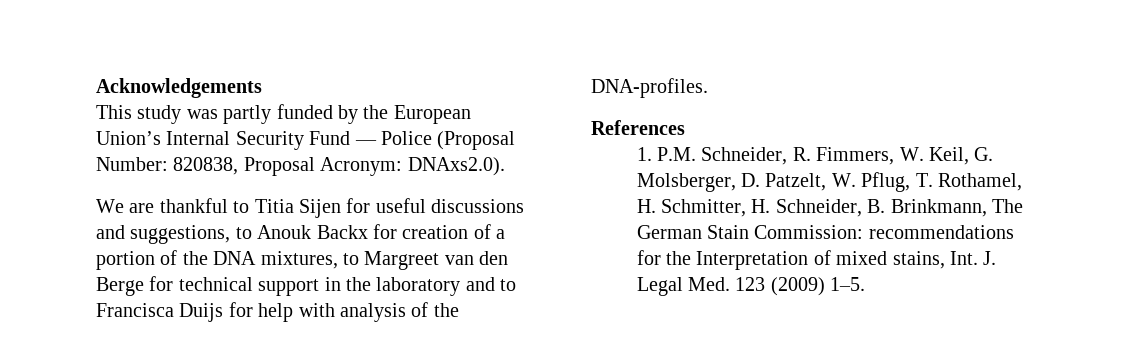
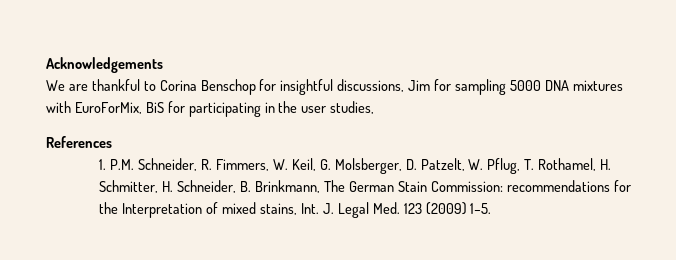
[96,104,471,124] [96,131,516,150] [96,157,505,176] [96,198,525,218] [96,224,506,244] [96,250,509,270] [96,276,517,296] [96,302,459,322] [591,78,708,98] This study was partly funded by the European Union’s Internal Security Fund — Police (Proposal Number: 820838, Proposal Acronym: DNAxs2.0). // We are thankful to Titia Sijen for useful discussions and suggestions, to Anouk Backx for creation of a portion of the DNA mixtures, to Margreet van den Berge for technical support in the laboratory and to Francisca Duijs for help with analysis of the DNA-profiles. -> [46,79,623,95] [46,101,375,117] We are thankful to Corina Benschop for insightful discussions, Jim for sampling 5000 DNA mixtures with EuroForMix, BiS for participating in the user studies,

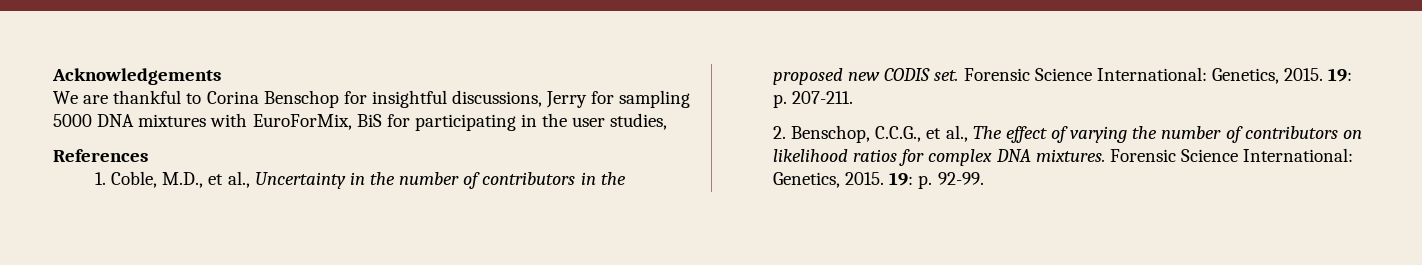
[408,80,431,91] Jim -> [546,91,588,108] Jerry
[110,158,612,174] [99,180,631,193] [99,202,492,218] P.M. Schneider, R. Fimmers, W. Keil, G. Molsberger, D. Patzelt, W. Pflug, T. Rothamel, H. Schmitter, H. Schneider, B. Brinkmann, The German Stain Commission: recommendations for the Interpretation of mixed stains, Int. J. Legal Med. 123 (2009) 1–5. -> [111,171,626,189] [773,67,1353,85] [773,91,854,108] [773,125,1362,143] [773,148,1354,166] [773,172,984,189] Coble, M.D., et al., Uncertainty in the number of contributors in the proposed new CODIS set. Forensic Science International: Genetics, 2015. 19: p. 207-211. // 2. Benschop, C.C.G., et al., The effect of varying the number of contributors on likelihood ratios for complex DNA mixtures. Forensic Science International: Genetics, 2015. 19: p. 92-99.

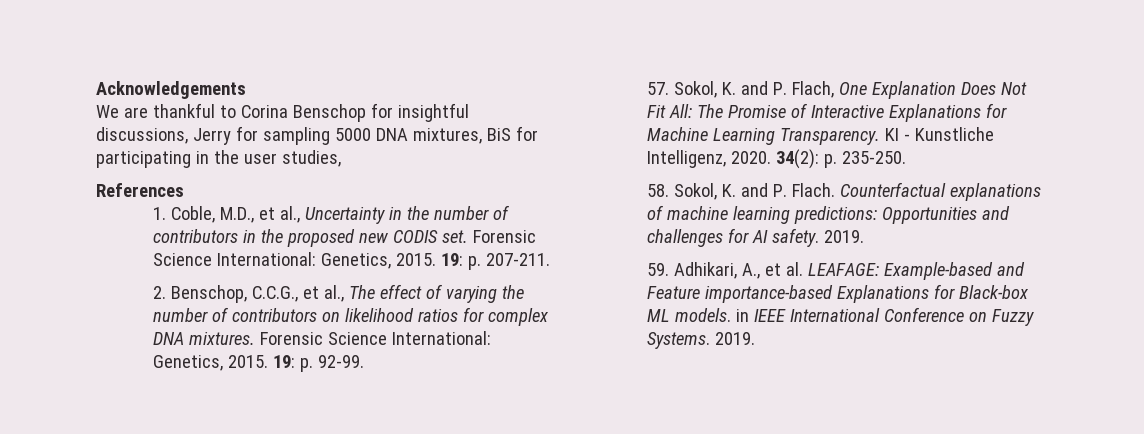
[138,113,352,130] mixtures with EuroForMix, -> [412,128,482,144] mixtures,
(984, 178) none -> [647,81,1028,99] [647,103,1008,122] [647,127,995,145] [647,149,907,169] [647,182,1042,201] [647,205,1011,224] [647,228,865,247] [647,262,1026,280] [647,284,1030,303] [647,307,1035,326] [647,332,756,349] // 57. Sokol, K. and P. Flach, One Explanation Does Not Fit All: The Promise of Interactive Explanations for Machine Learning Transparency. KI - Kunstliche Intelligenz, 2020. 34(2): p. 235-250. // 58. Sokol, K. and P. Flach. Counterfactual explanations of machine learning predictions: Opportunities and challenges for AI safety. 2019. // 59. Adhikari, A., et al. LEAFAGE: Example-based and Feature importance-based Explanations for Black-box ML models. in IEEE International Conference on Fuzzy Systems. 2019.

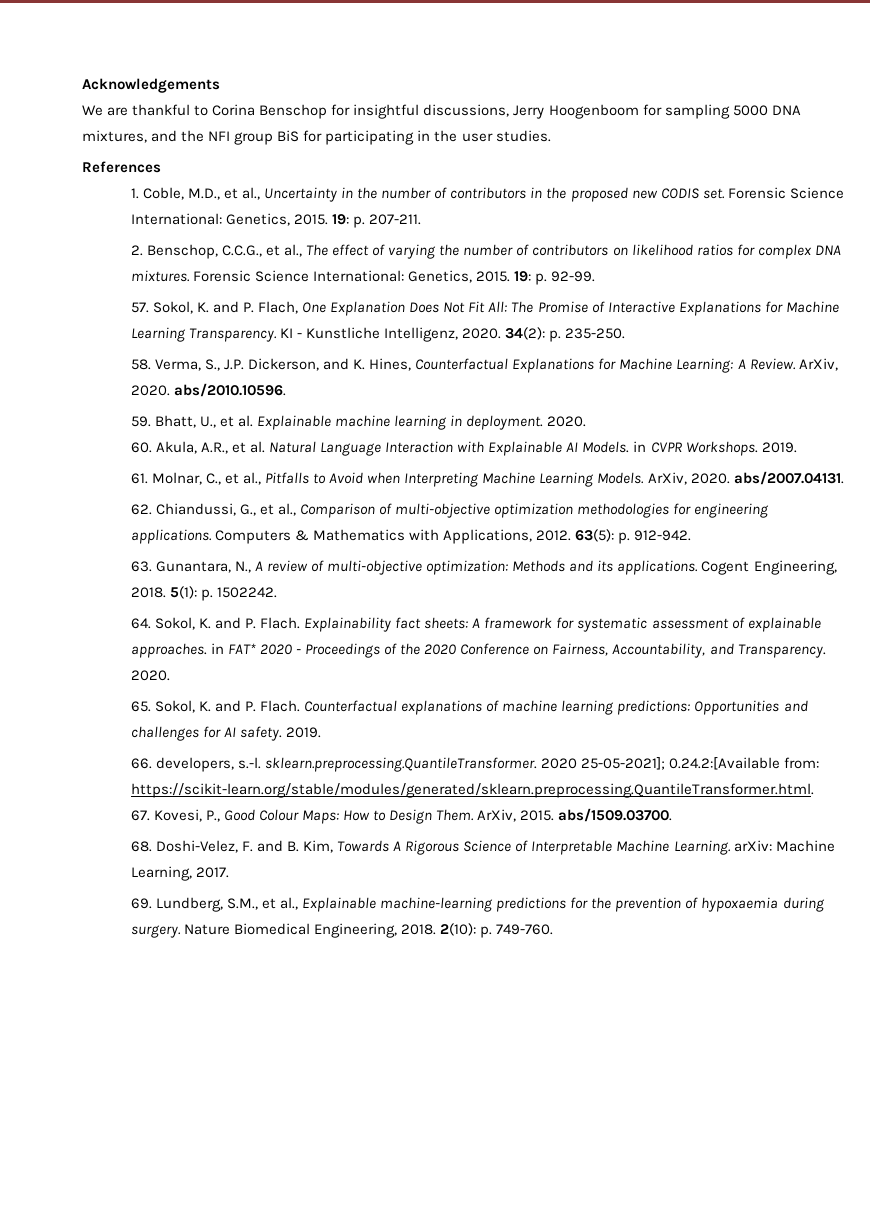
(231, 136) none -> [548,104,639,119] Hoogenboom
(482, 136) none -> [151,130,274,145] and the NFI group
[281,150,341,167] studies, -> [495,130,551,142] studies.
(670, 190) none -> [154,358,838,373] [130,383,286,397] [130,415,587,430] [130,441,797,456] [130,471,844,487] [130,503,770,518] [130,529,692,544] [130,560,837,575] [130,586,278,601] [130,617,821,632] [130,643,826,658] [130,670,170,681] [130,701,151,712] Verma, S., J.P. Dickerson, and K. Hines, Counterfactual Explanations for Machine Learning: A Review. ArXiv, 2020. abs/2010.10596. // 59. Bhatt, U., et al. Explainable machine learning in deployment. 2020. // 60. Akula, A.R., et al. Natural Language Interaction with Explainable AI Models. in CVPR Workshops. 2019. // 61. Molnar, C., et al., Pitfalls to Avoid when Interpreting Machine Learning Models. ArXiv, 2020. abs/2007.04131. // 62. Chiandussi, G., et al., Comparison of multi-objective optimization methodologies for engineering applications. Computers & Mathematics with Applications, 2012. 63(5): p. 912-942. // 63. Gunantara, N., A review of multi-objective optimization: Methods and its applications. Cogent Engineering, 2018. 5(1): p. 1502242. // 64. Sokol, K. and P. Flach. Explainability fact sheets: A framework for systematic assessment of explainable approaches. in FAT* 2020 - Proceedings of the 2020 Conference on Fairness, Accountability, and Transparency. 2020. // 65.
[647,262,1026,280] [647,284,1030,303] [647,307,1035,326] [647,332,756,349] 59. Adhikari, A., et al. LEAFAGE: Example-based and Feature importance-based Explanations for Black-box ML models. in IEEE International Conference on Fuzzy Systems. 2019. -> [130,757,820,772] [130,783,814,798] [130,808,673,824] [130,840,835,855] [130,866,229,881] [130,897,825,912] [130,923,554,938] 66. developers, s.-l. sklearn.preprocessing.QuantileTransformer. 2020 25-05-2021]; 0.24.2:[Available from: https://scikit-learn.org/stable/modules/generated/sklearn.preprocessing.QuantileTransformer.html. // 67. Kovesi, P., Good Colour Maps: How to Design Them. ArXiv, 2015. abs/1509.03700. // 68. Doshi-Velez, F. and B. Kim, Towards A Rigorous Science of Interpretable Machine Learning. arXiv: Machine Learning, 2017. // 69. Lundberg, S.M., et al., Explainable machine-learning predictions for the prevention of hypoxaemia during surgery. Nature Biomedical Engineering, 2018. 2(10): p. 749-760.

